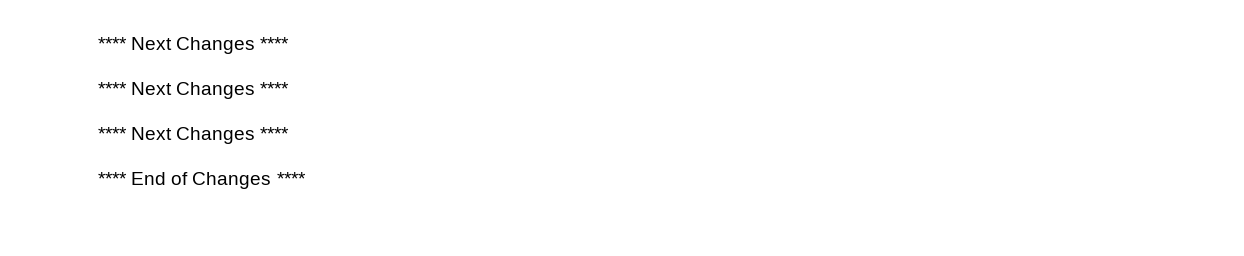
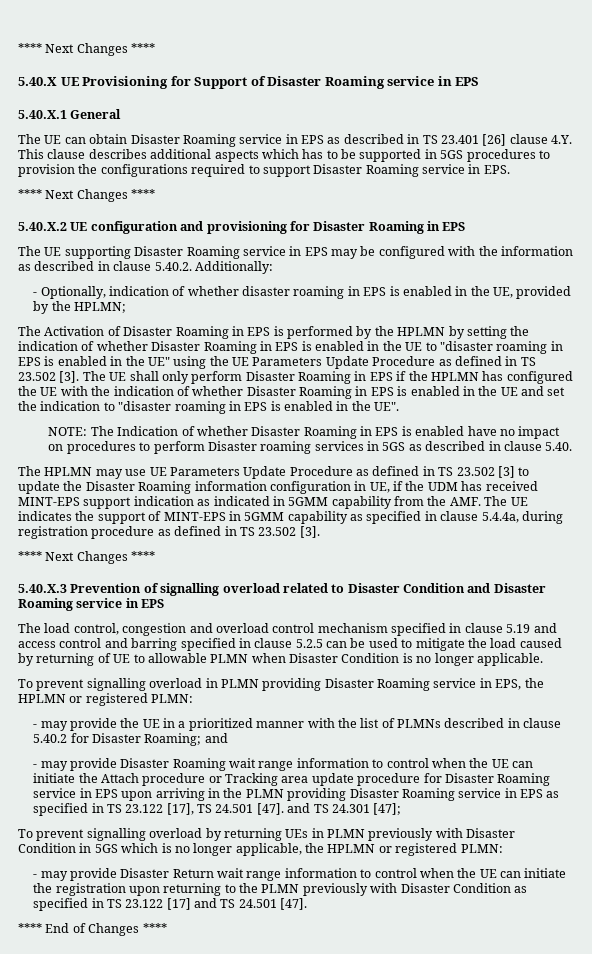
[98,37,290,54] [98,82,290,99] [98,127,290,144] **** Next Changes **** // **** Next Changes **** // **** Next Changes **** -> [18,43,156,56] [18,76,480,89] [18,109,122,119] [18,134,572,147] [18,149,550,162] [18,164,510,177] [18,189,156,202] [18,221,466,234] [18,246,573,259] [18,261,273,274] [33,286,572,299] [33,301,126,314] [18,326,530,339] [18,341,563,354] [18,356,536,369] [18,371,573,384] [18,386,566,399] [18,401,400,414] [48,426,561,439] [48,441,573,454] [18,466,530,479] [18,481,538,494] [18,496,528,509] [18,511,563,524] [18,526,320,539] [18,551,156,564] [18,583,546,596] [18,598,165,611] [18,623,557,636] [18,638,562,651] [18,653,543,666] [18,678,544,691] [18,693,194,706] [33,718,562,731] [33,733,228,746] [33,758,534,771] [33,773,551,786] [33,788,560,801] [33,803,402,816] [18,828,516,841] [18,843,503,856] [33,868,567,881] [33,883,528,896] [33,898,308,911] **** Next Changes **** // 5.40.X UE Provisioning for Support of Disaster Roaming service in EPS // 5.40.X.1 General // The UE can obtain Disaster Roaming service in EPS as described in TS 23.401 [26] clause 4.Y. This clause describes additional aspects which has to be supported in 5GS procedures to provision the configurations required to support Disaster Roaming service in EPS. // **** Next Changes **** // 5.40.X.2 UE configuration and provisioning for Disaster Roaming in EPS // The UE supporting Disaster Roaming service in EPS may be configured with the information as described in clause 5.40.2. Additionally: // - Optionally, indication of whether disaster roaming in EPS is enabled in the UE, provided by the HPLMN; // The Activation of Disaster Roaming in EPS is performed by the HPLMN by setting the indication of whether Disaster Roaming in EPS is enabled in the UE to "disaster roaming in EPS is enabled in the UE" using the UE Parameters Update Procedure as defined in TS 23.502 [3]. The UE shall only perform Disaster Roaming in EPS if the HPLMN has configured the UE with the indication of whether Disaster Roaming in EPS is enabled in the UE and set the indication to "disaster roaming in EPS is enabled in the UE". // NOTE: The Indication of whether Disaster Roaming in EPS is enabled have no impact on procedures to perform Disaster roaming services in 5GS as described in clause 5.40. // The HPLMN may use UE Parameters Update Procedure as defined in TS 23.502 [3] to update the Disaster Roaming information configuration in UE, if the UDM has received MINT-EPS support indication as indicated in 5GMM capability from the AMF. The UE indicates the support of MINT-EPS in 5GMM capability as specified in clause 5.4.4a, during registration procedure as defined in TS 23.502 [3]. // **** Next Changes **** // 5.40.X.3 Prevention of signalling overload related to Disaster Condition and Disaster Roaming service in EPS // The load control, congestion and overload control mechanism specified in clause 5.19 and access control and barring specified in clause 5.2.5 can be used to mitigate the load caused by returning of UE to allowable PLMN when Disaster Condition is no longer applicable. // To prevent signalling overload in PLMN providing Disaster Roaming service in EPS, the HPLMN or registered PLMN: // - may provide the UE in a prioritized manner with the list of PLMNs described in clause 5.40.2 for Disaster Roaming; and // - may provide Disaster Roaming wait range information to control when the UE can initiate the Attach procedure or Tracking area update procedure for Disaster Roaming service in EPS upon arriving in the PLMN providing Disaster Roaming service in EPS as specified in TS 23.122 [17], TS 24.501 [47]. and TS 24.301 [47]; // To prevent signalling overload by returning UEs in PLMN previously with Disaster Condition in 5GS which is no longer applicable, the HPLMN or registered PLMN: // - may provide Disaster Return wait range information to control when the UE can initiate the registration upon returning to the PLMN previously with Disaster Condition as specified in TS 23.122 [17] and TS 24.501 [47].

